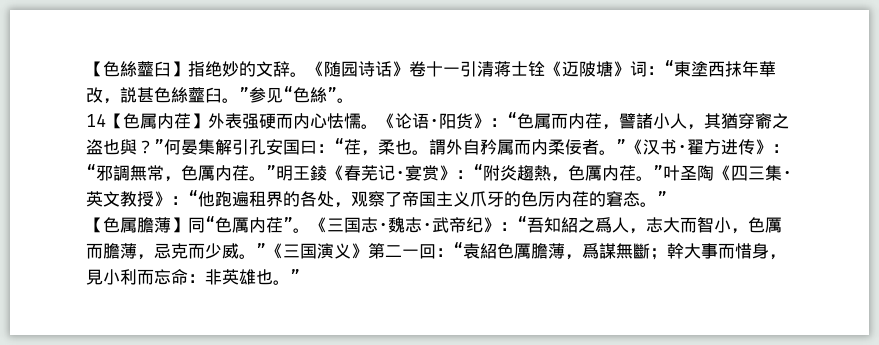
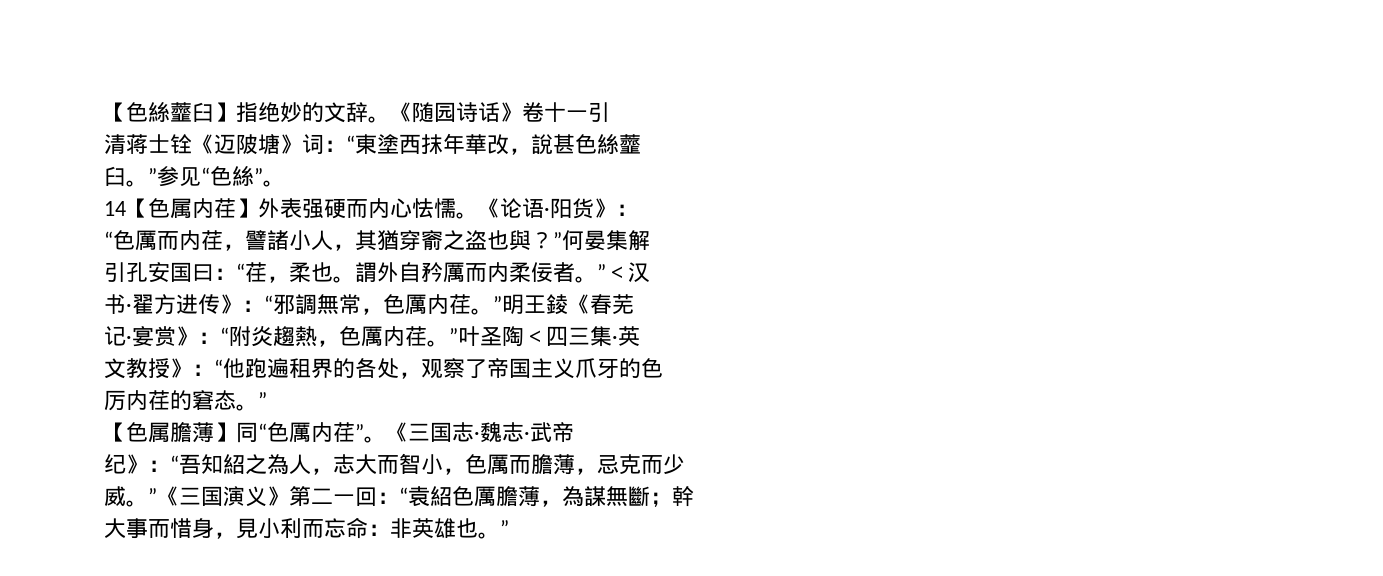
(477, 69) none -> (610, 112) //
[120,87,137,103] 説 -> [531,134,553,155] 說
(205, 95) none -> (641, 144) //
[507,112,551,129] “色属 -> [104,230,157,251] // “色厲
(232, 147) none -> (650, 240) //
[497,139,514,155] 属 -> [443,262,465,283] 厲
[626,139,643,155] 《 -> [606,266,628,280] ＜
(660, 147) none -> (650, 272) //
(378, 173) none -> (634, 304) //
[714,165,731,181] 《 -> [524,330,546,344] ＜
(103, 199) none -> (640, 336) //
(538, 199) none -> (663, 368) //
(466, 225) none -> (574, 432) //
[595,217,612,233] 爲 -> [267,454,289,475] 為
(222, 251) none -> (685, 464) //
[582,243,599,259] 爲 -> [562,486,584,507] 為
(684, 251) none -> (694, 496) //

